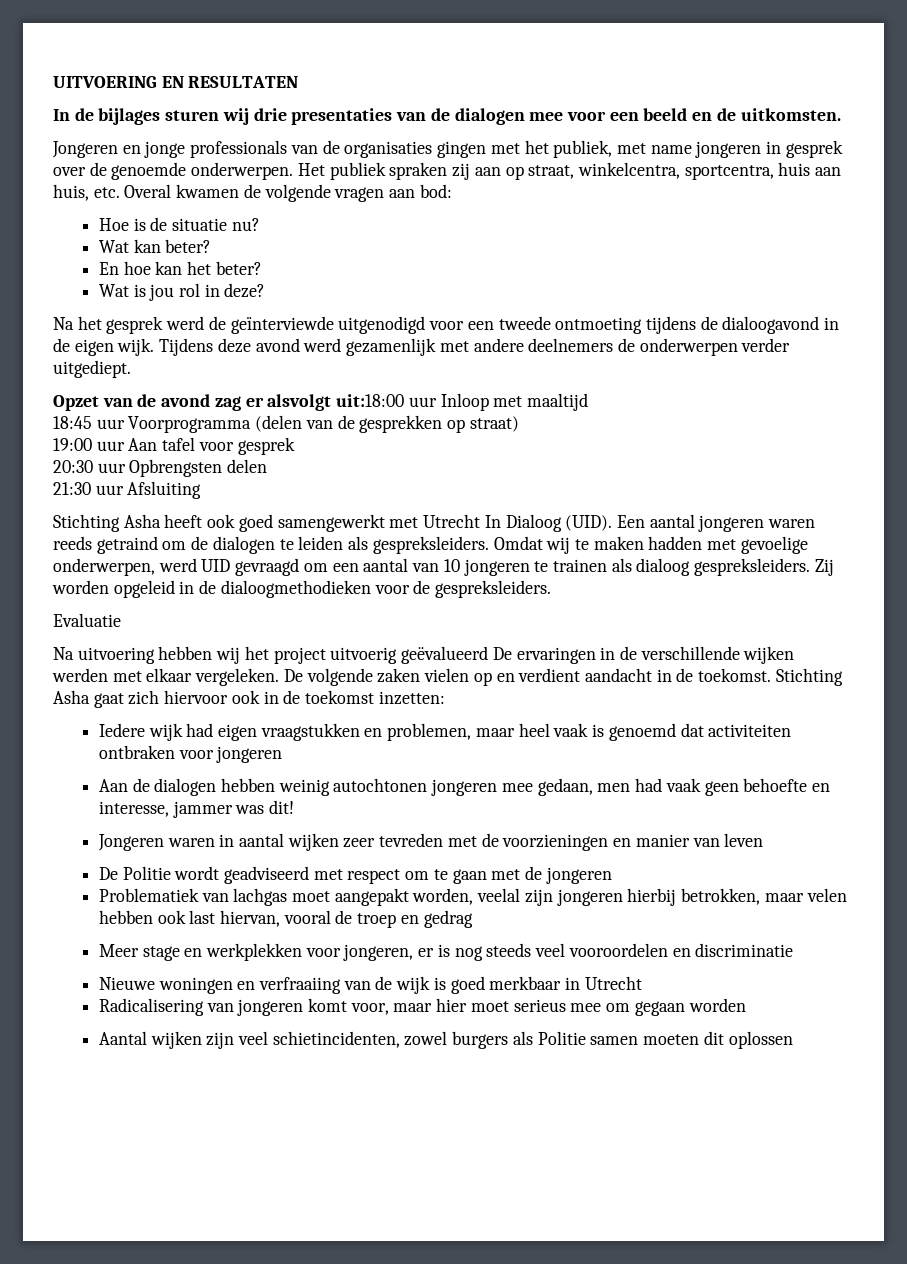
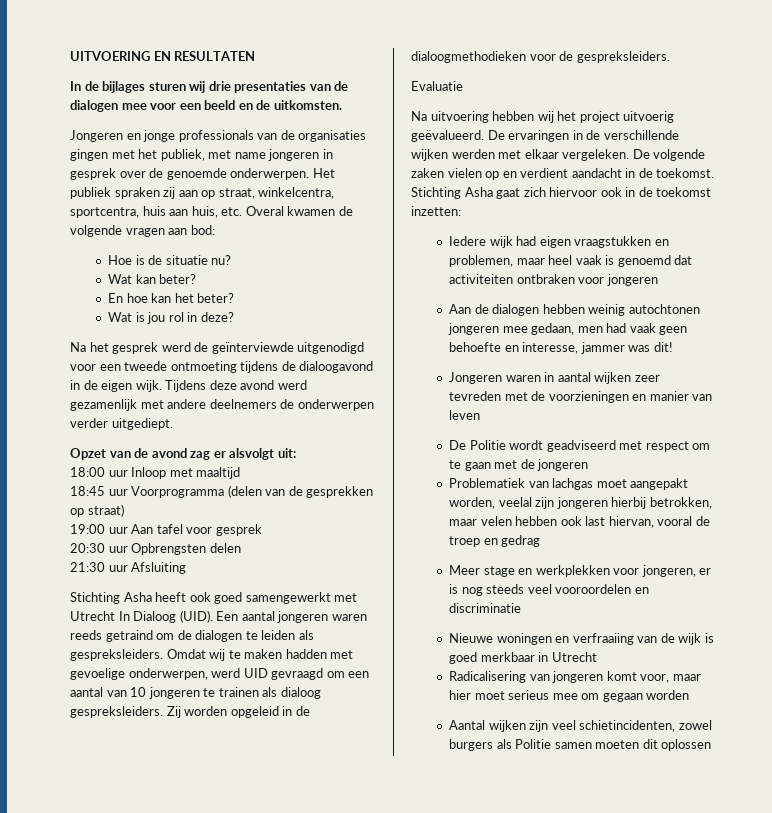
[336,394,405,407] uit:18:00 -> [277,448,296,458] [70,467,105,477] uit: // 18:00
[401,646,489,664] geëvalueerd -> [411,130,484,142] geëvalueerd.

